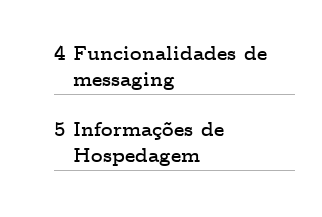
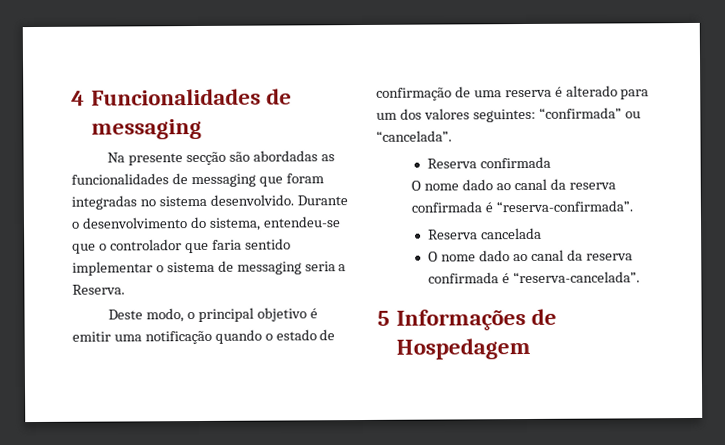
(175, 81) none -> [107,150,336,166] [71,173,324,188] [71,194,348,210] [71,216,341,231] [72,238,291,254] [72,260,347,276] [72,284,125,295] [108,307,319,323] [72,329,336,345] [376,85,650,101] [376,107,641,123] [376,130,452,142] [427,156,552,169] [411,178,616,191] [411,200,633,213] [428,227,543,240] [428,249,633,262] [428,271,640,284] // Na presente secção são abordadas as funcionalidades de messaging que foram integradas no sistema desenvolvido. Durante o desenvolvimento do sistema, entendeu-se que o controlador que faria sentido implementar o sistema de messaging seria a Reserva. // Deste modo, o principal objetivo é emitir uma notificação quando o estado de confirmação de uma reserva é alterado para um dos valores seguintes: “confirmada” ou “cancelada”. // Reserva confirmada // O nome dado ao canal da reserva confirmada é “reserva-confirmada”. // Reserva cancelada // O nome dado ao canal da reserva confirmada é “reserva-cancelada”.

